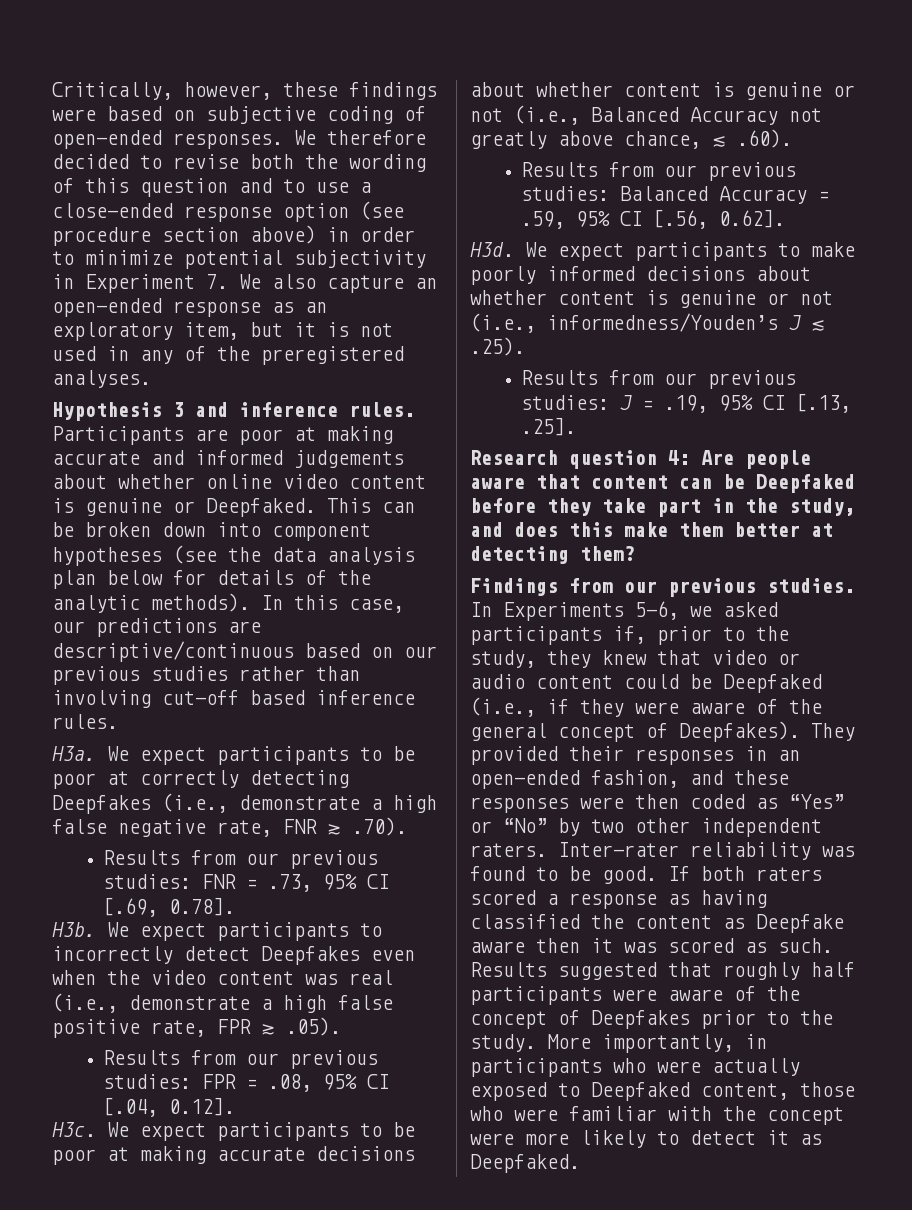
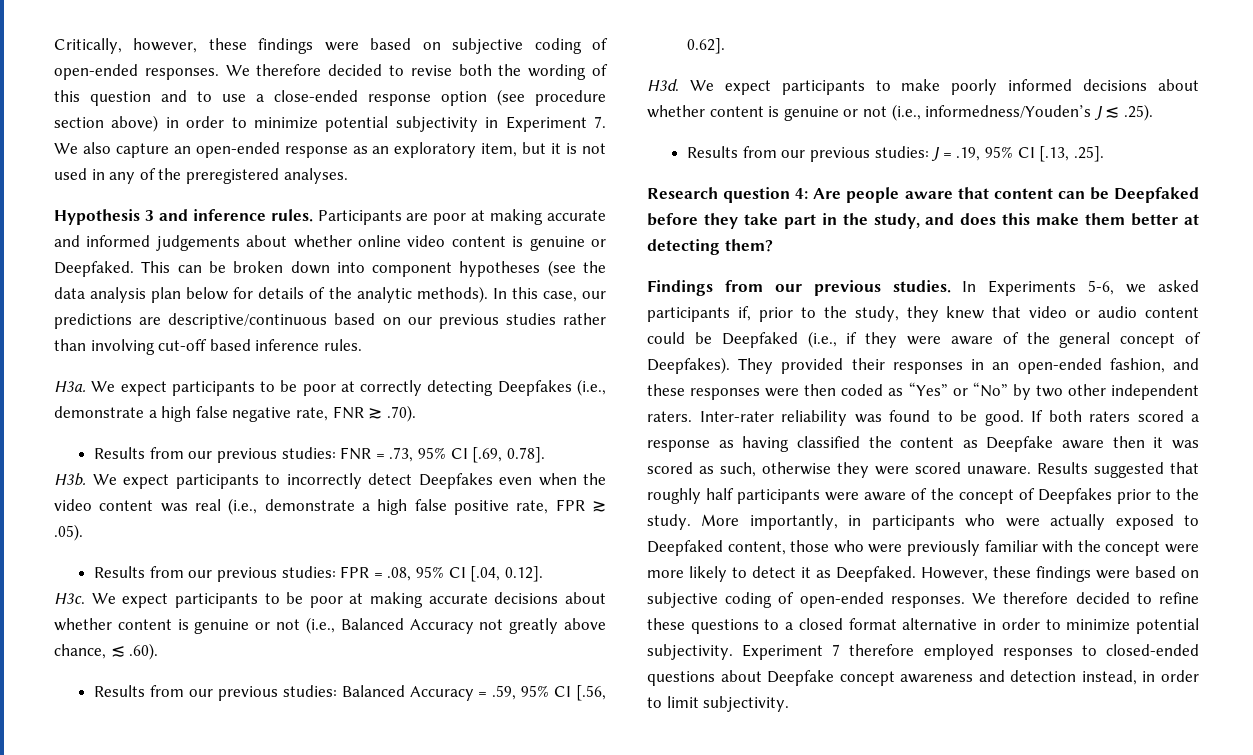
[778,938,833,953] such. -> [720,462,1031,478] such, otherwise they were scored unaware.
(558, 1115) none -> [907,540,980,556] previously
(580, 1163) none -> [921,566,1199,582] [647,592,1199,608] [647,618,1199,634] [647,644,1199,660] [647,670,1199,686] [647,696,790,712] However, these findings were based on subjective coding of open-ended responses. We therefore decided to refine these questions to a closed format alternative in order to minimize potential subjectivity. Experiment 7 therefore employed responses to closed-ended questions about Deepfake concept awareness and detection instead, in order to limit subjectivity.

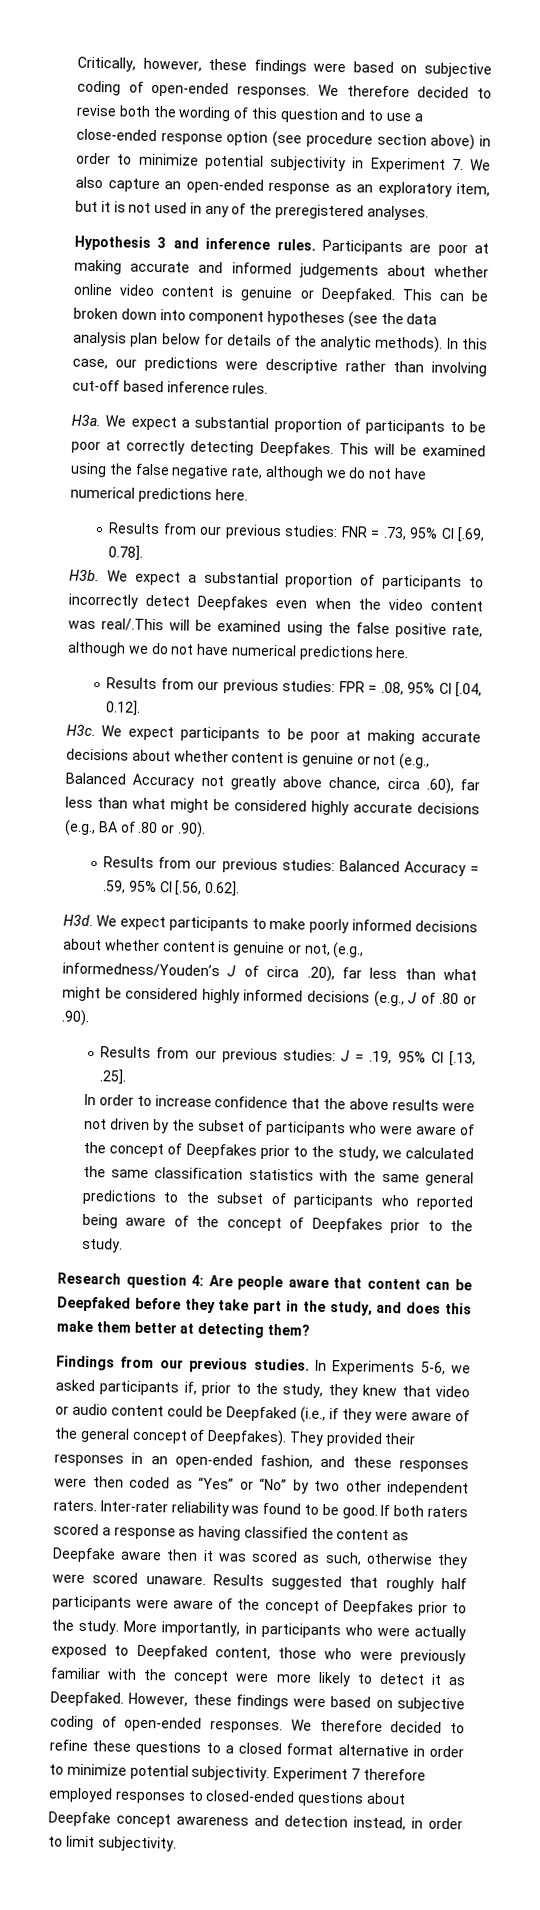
[139,313,556,329] are descriptive/continuous based on our previous studies -> [225,358,338,375] were descriptive
(167, 388) none -> [181,416,361,434] a substantial proportion of
[497,379,606,396] [54,405,416,422] Deepfakes (i.e., demonstrate a high false negative rate, FNR ≳ .70). -> [259,441,486,457] [70,462,428,481] [70,486,248,503] Deepfakes. This will be examined using the false negative rate, although we do not have numerical predictions here.
(169, 481) none -> [187,571,376,589] a substantial proportion of
[195,498,606,515] [54,524,83,541] real (i.e., demonstrate a high false positive rate, FPR ≳ .05). -> [101,618,483,638] [67,641,410,661] real/.This will be examined using the false positive rate, although we do not have numerical predictions here.
[305,617,335,634] (i.e., -> [399,753,431,770] (e.g.,
[110,643,159,660] ≲ .60). -> [386,777,480,795] [65,796,480,816] [64,819,206,838] circa .60), far less than what might be considered highly accurate decisions (e.g., BA of .80 or .90).
[862,104,1153,121] not (i.e., informedness/Youden’s J ≲ .25). -> [303,942,365,959] [62,962,477,983] [62,986,478,1008] [61,1009,90,1027] not, (e.g., informedness/Youden’s J of circa .20), far less than what might be considered highly informed decisions (e.g., J of .80 or .90).
(1104, 154) none -> [83,1093,475,1112] [83,1118,475,1137] [82,1141,475,1161] [82,1165,474,1187] [81,1189,474,1211] [81,1213,473,1234] [81,1237,123,1253] // In order to increase confidence that the above results were not driven by the subset of participants who were aware of the concept of Deepfakes prior to the study, we calculated the same classification statistics with the same general predictions to the subset of participants who reported being aware of the concept of Deepfakes prior to the study.

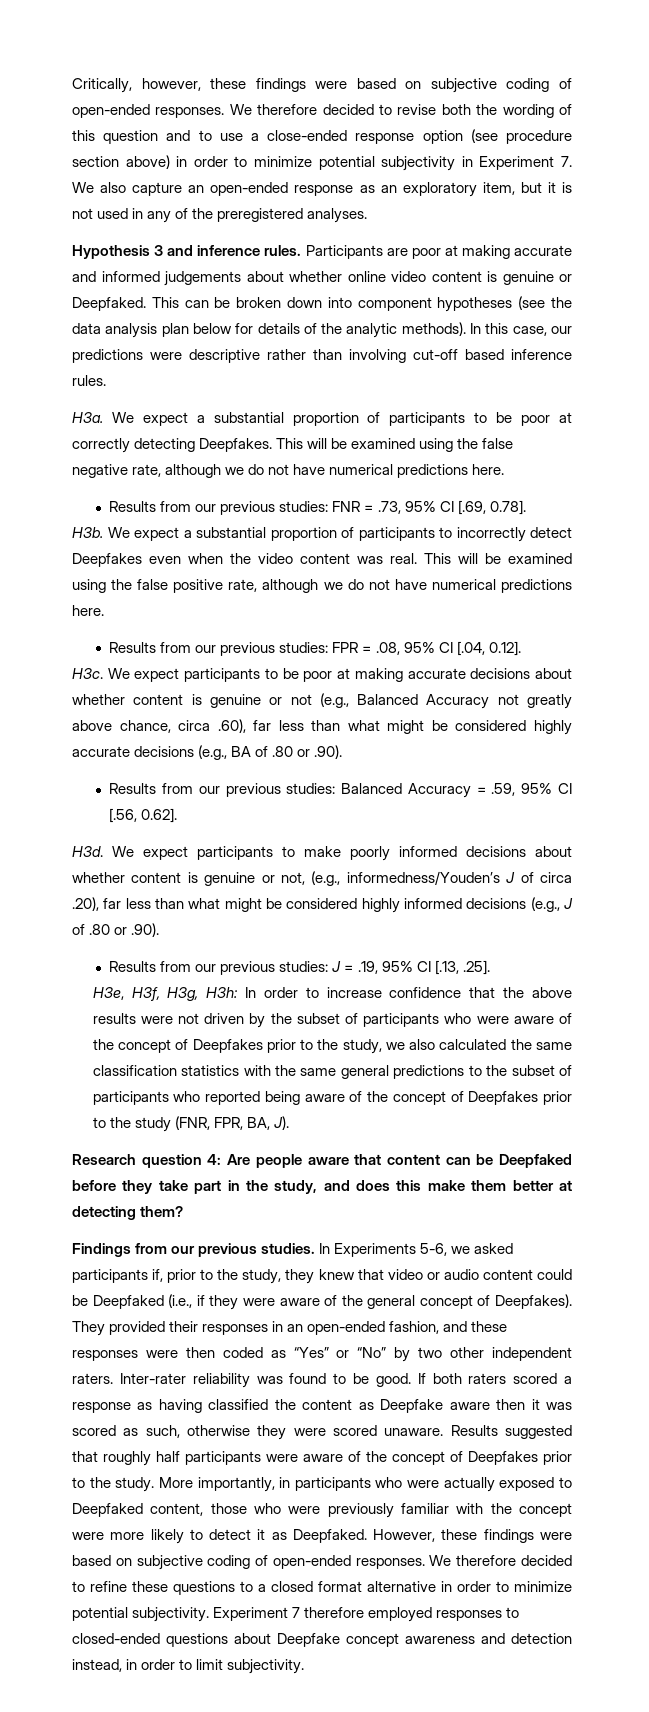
[101,618,165,632] real/.This -> [390,553,451,564] real. This
(128, 1077) none -> [92,987,239,1001] H3e, H3f, H3g, H3h:
(402, 1154) none -> [409,1039,436,1050] also
[81,1237,123,1253] study. -> [134,1116,289,1132] study (FNR, FPR, BA, J).

